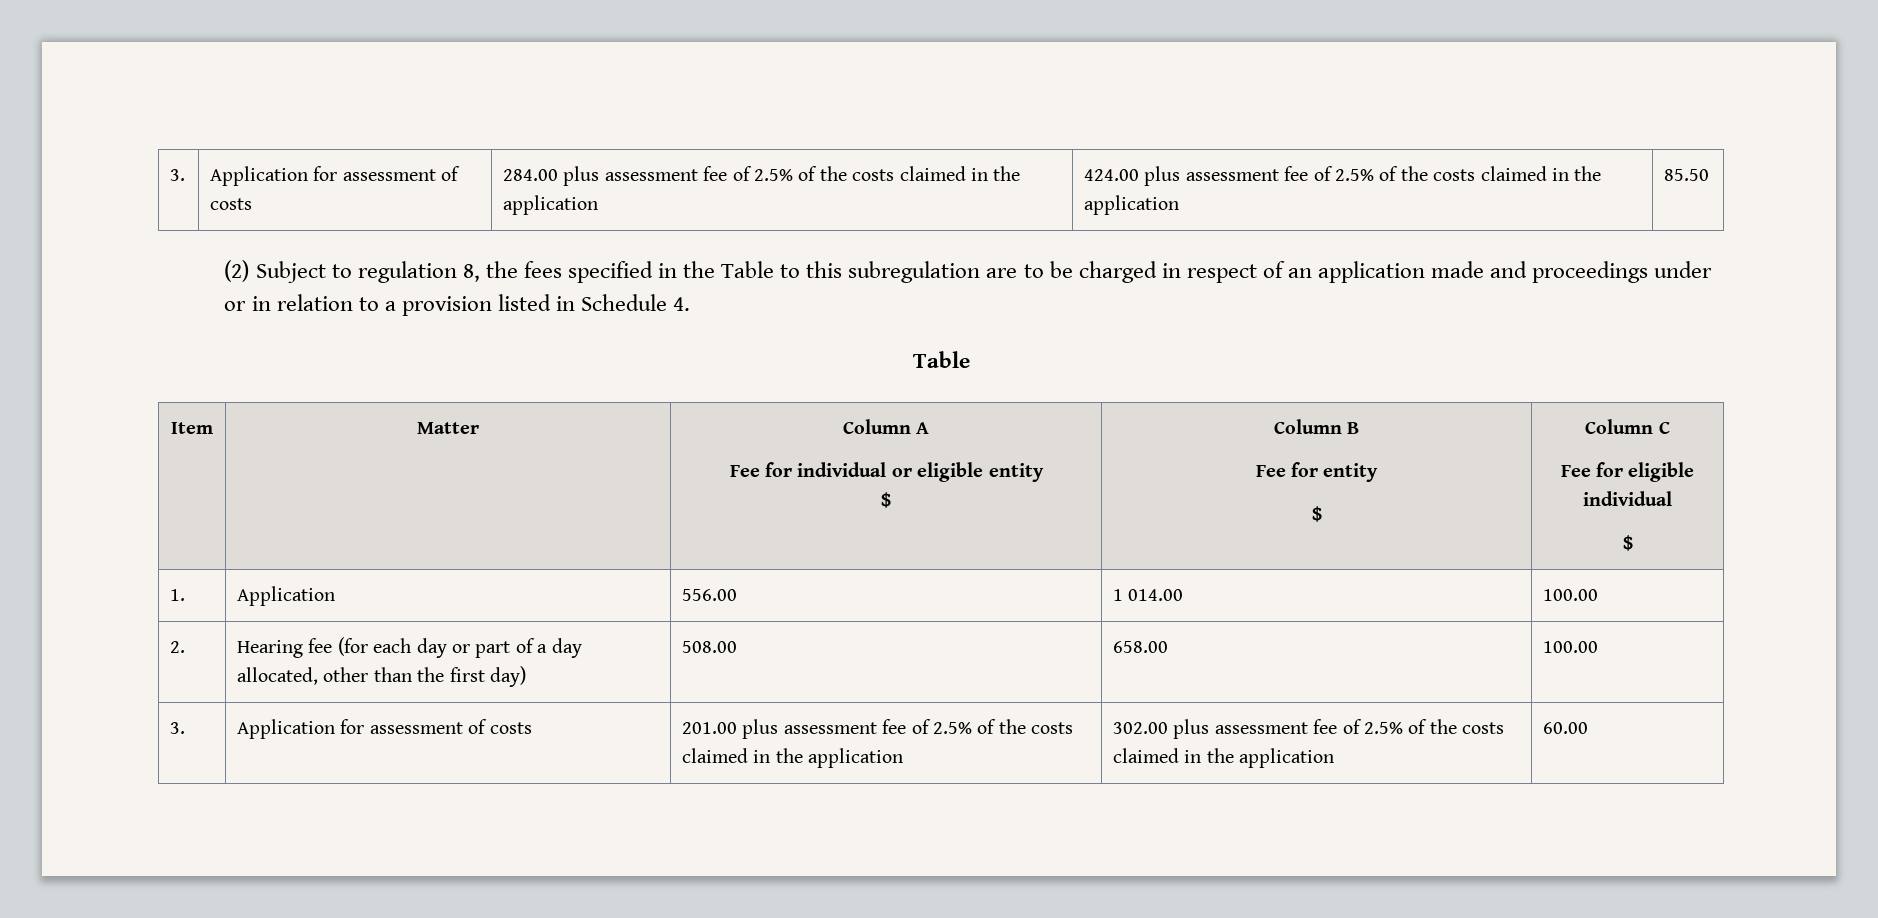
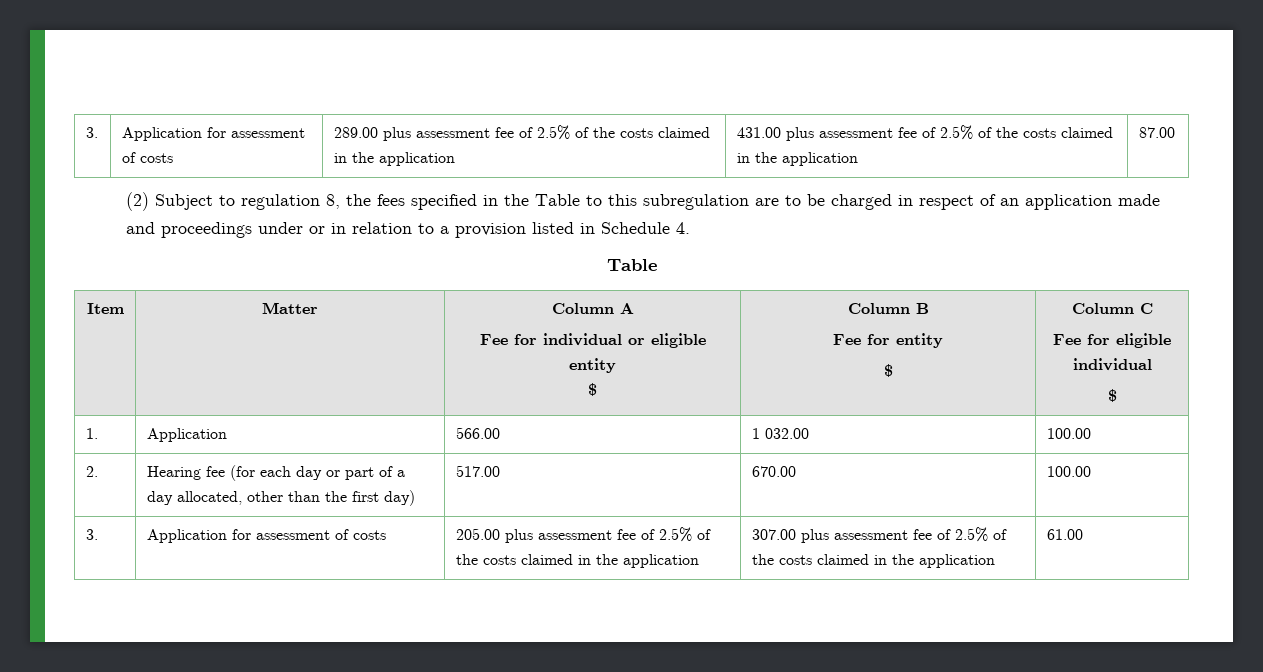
[170,169,186,181] [210,166,461,186] [210,198,253,210] [503,169,559,181] 3. | Application for assessment of costs | 284.00 -> [85,127,98,138] [121,127,305,141] [121,152,173,163] [333,127,378,138] 3. | Application for assessment of costs | 289.00
[1084,169,1140,181] 424.00 -> [736,127,781,138] 431.00
[1664,169,1710,181] 85.50 -> [1138,127,1175,138] 87.00
[682,589,738,601] [1113,589,1184,601] 556.00 | 1 014.00 -> [455,427,500,439] [751,428,809,439] 566.00 | 1 032.00
[682,641,738,653] [1113,641,1169,653] 508.00 | 658.00 -> [455,465,500,477] [751,466,796,477] 517.00 | 670.00
[682,722,738,734] 201.00 -> [455,528,500,540] 205.00
[1113,722,1169,734] 302.00 -> [751,529,796,540] 307.00
[1543,722,1589,734] 60.00 -> [1046,529,1083,540] 61.00

